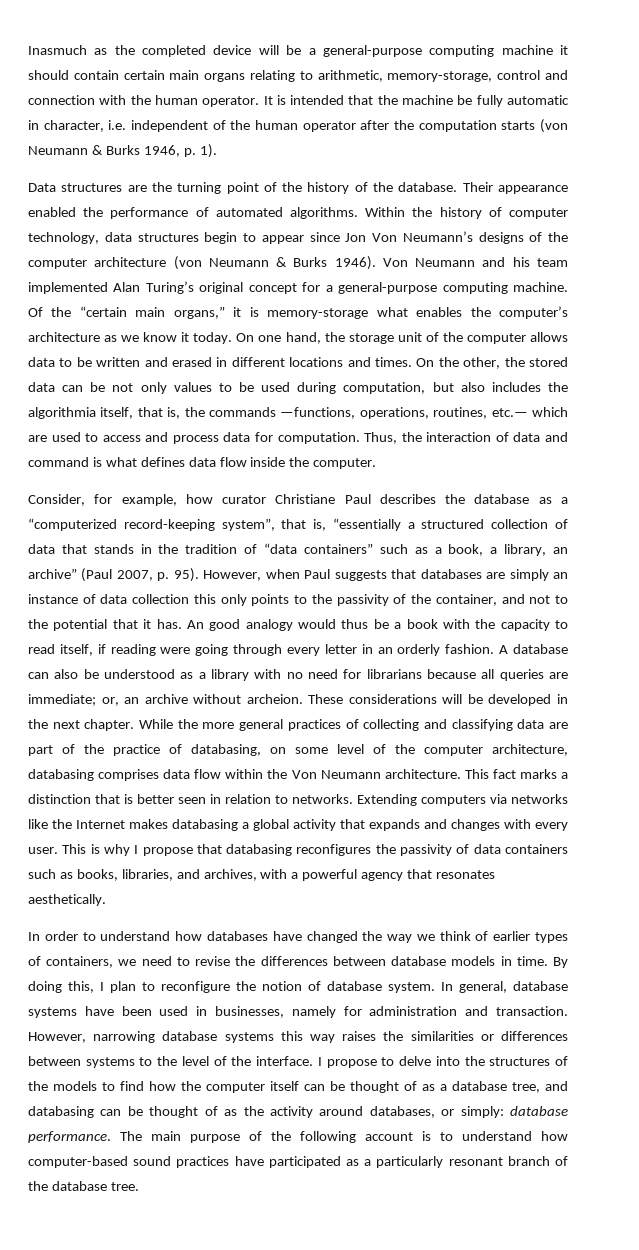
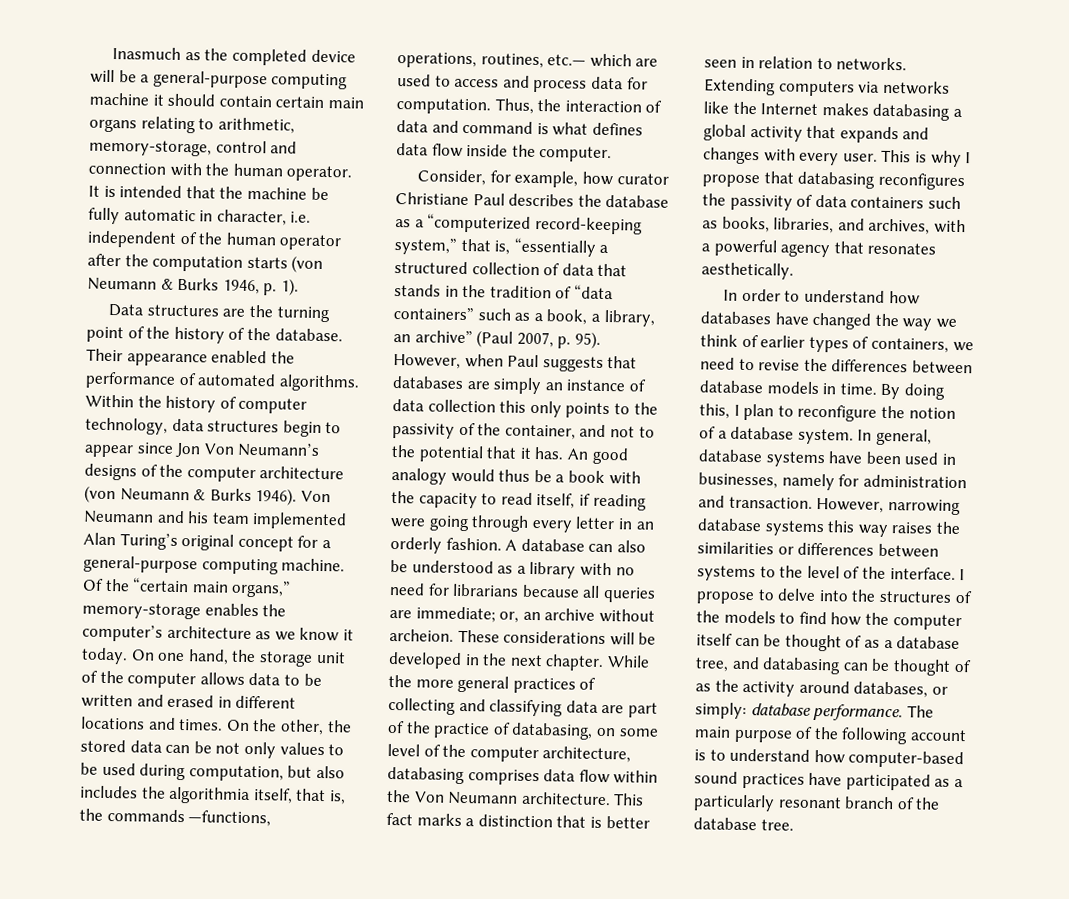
[233,307,408,319] it is memory-storage what -> [82,602,201,620] memory-storage
[221,518,275,531] system”, -> [394,238,457,255] system,”
(321, 986) none -> [717,430,727,439] a

